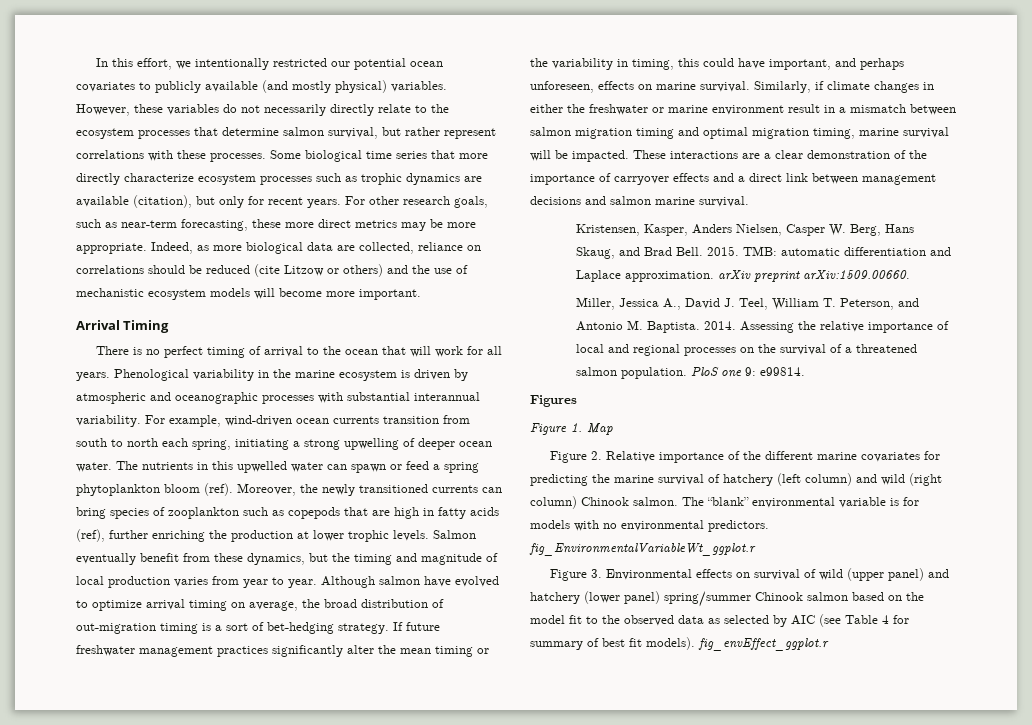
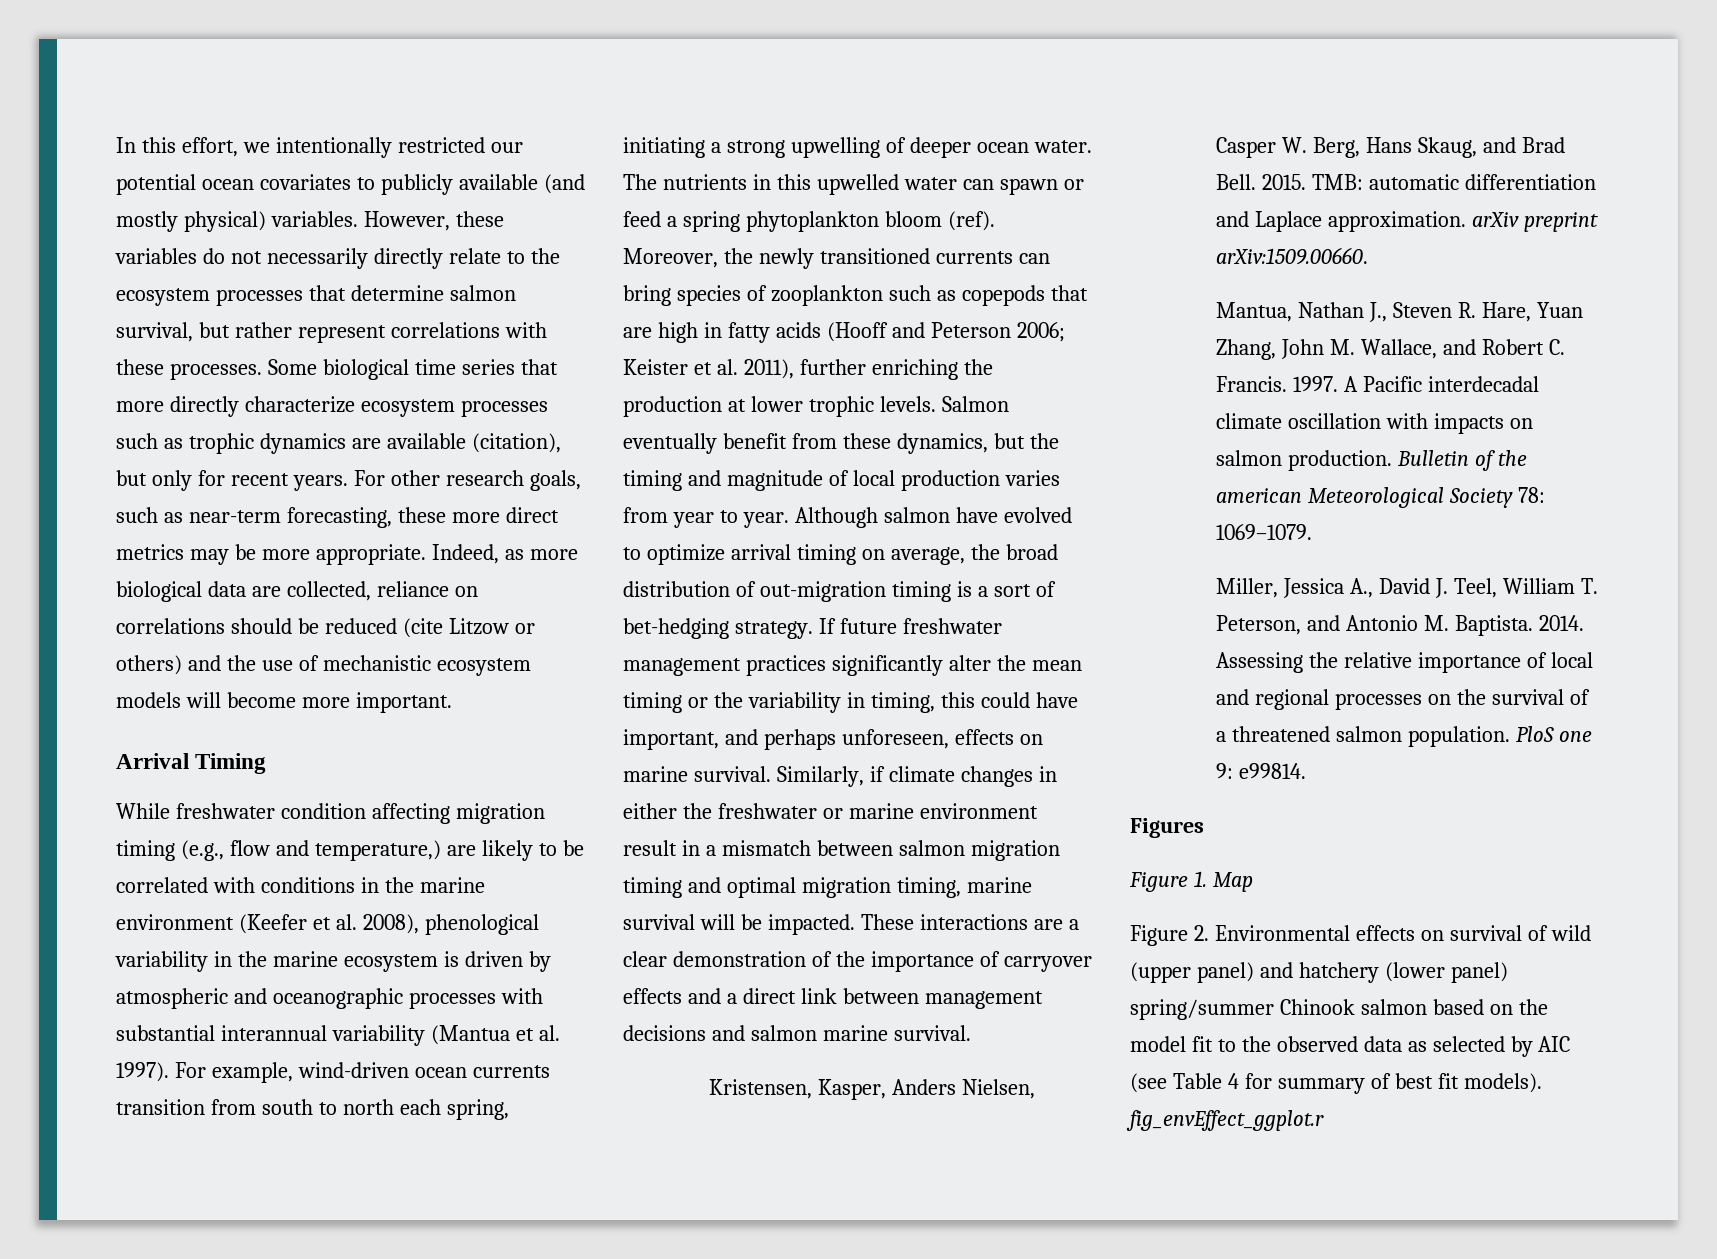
[95,346,502,358] [76,369,189,381] There is no perfect timing of arrival to the ocean that will work for all years. Phenological -> [116,803,545,824] [116,840,584,861] [116,877,485,893] [116,914,539,935] While freshwater condition affecting migration timing (e.g., flow and temperature,) are likely to be correlated with conditions in the marine environment (Keefer et al. 2008), phenological
[76,415,141,427] variability. -> [331,1025,560,1046] [116,1062,169,1082] variability (Mantua et al. 1997).
[76,529,105,542] (ref), -> [826,322,1065,342] [623,359,794,379] (Hooff and Peterson 2006; Keister et al. 2011),
(911, 275) none -> [1216,302,1583,322] [1216,339,1565,360] [1216,376,1539,392] [1216,413,1533,434] [1216,450,1527,471] [1216,487,1545,508] [1216,524,1313,540] // Mantua, Nathan J., Steven R. Hare, Yuan Zhang, John M. Wallace, and Robert C. Francis. 1997. A Pacific interdecadal climate oscillation with impacts on salmon production. Bulletin of the american Meteorological Society 78: 1069–1079.
[605,451,940,463] [530,473,942,486] [530,496,919,509] [530,520,769,532] [529,543,756,556] [549,569,602,581] Relative importance of the different marine covariates for predicting the marine survival of hatchery (left column) and wild (right column) Chinook salmon. The “blank” environmental variable is for models with no environmental predictors. fig_EnvironmentalVariableWt_ggplot.r // Figure 3. -> (1209, 933) none

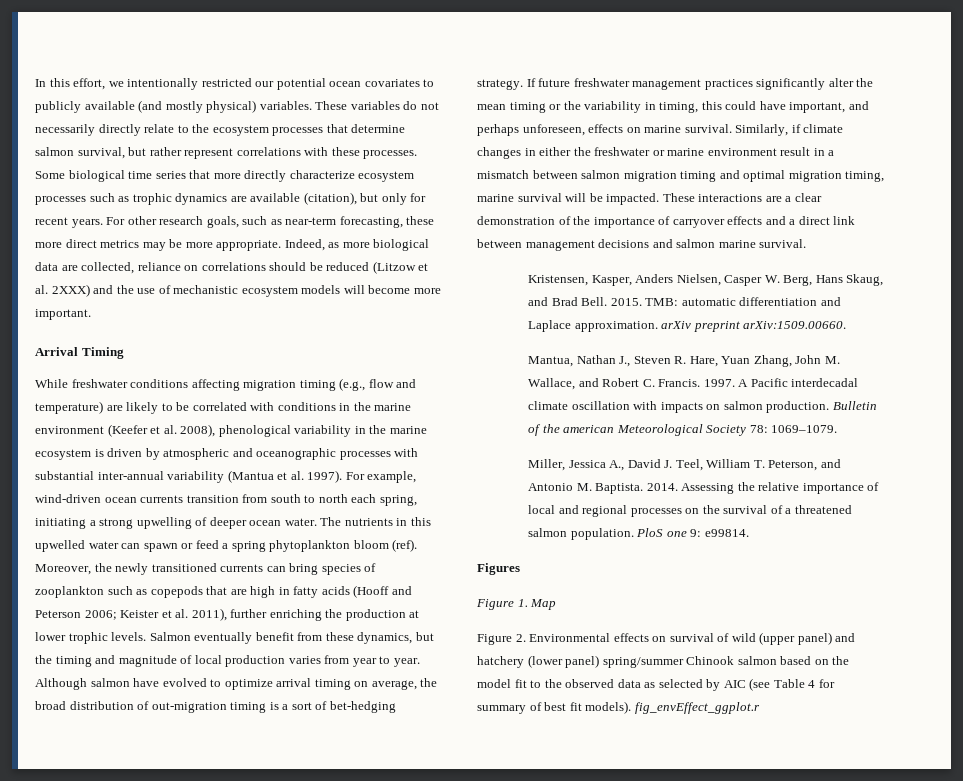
[363,211,504,231] However, these -> [315,101,348,110] These
[402,618,535,638] [116,655,182,675] (cite Litzow or others) -> [372,261,429,274] [35,284,90,297] (Litzow et al. 2XXX)
[280,803,366,819] condition -> [130,379,189,388] conditions
[314,840,441,861] temperature,) -> [35,401,103,414] temperature)
[220,1025,327,1041] interannual -> [97,471,164,480] inter-annual

